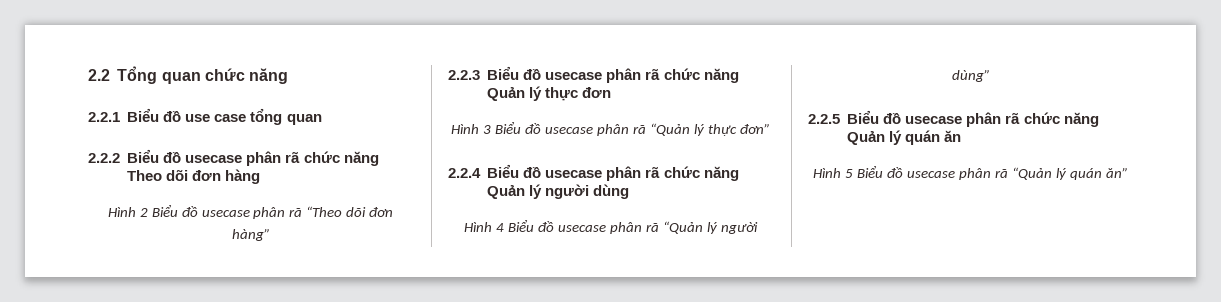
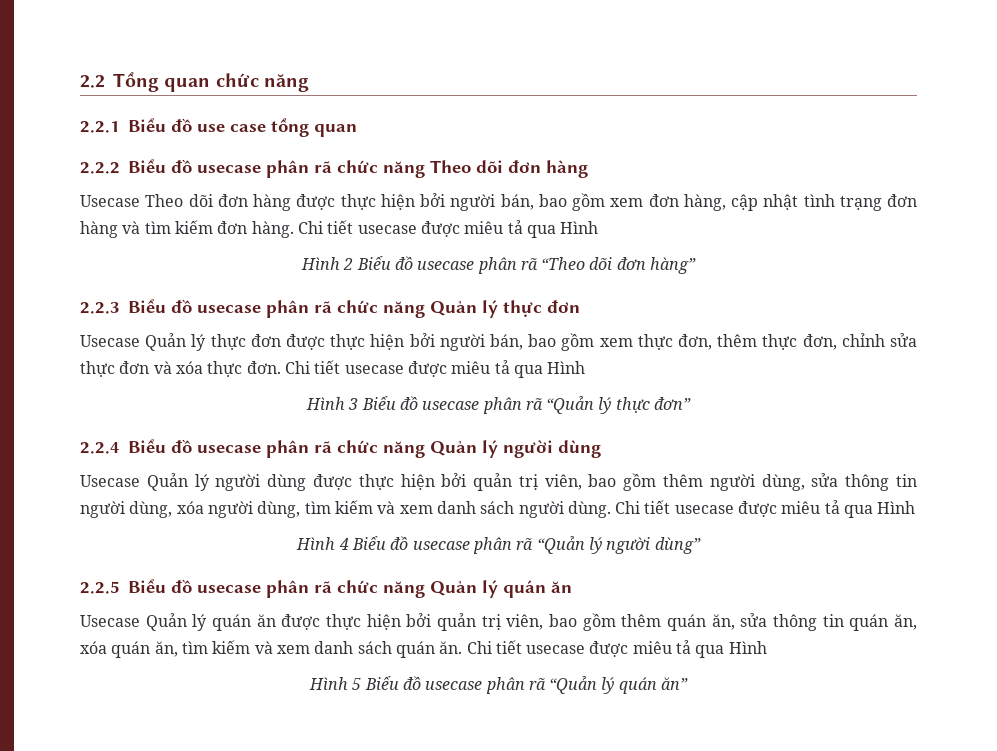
(261, 176) none -> [80,193,917,211] [80,220,599,238] // Usecase Theo dõi đơn hàng được thực hiện bởi người bán, bao gồm xem đơn hàng, cập nhật tình trạng đơn hàng và tìm kiếm đơn hàng. Chi tiết usecase được miêu tả qua Hình
(612, 92) none -> [80,333,918,351] [80,360,586,378] // Usecase Quản lý thực đơn được thực hiện bởi người bán, bao gồm xem thực đơn, thêm thực đơn, chỉnh sửa thực đơn và xóa thực đơn. Chi tiết usecase được miêu tả qua Hình
(630, 191) none -> [80,473,917,491] [80,500,916,518] // Usecase Quản lý người dùng được thực hiện bởi quản trị viên, bao gồm thêm người dùng, sửa thông tin người dùng, xóa người dùng, tìm kiếm và xem danh sách người dùng. Chi tiết usecase được miêu tả qua Hình
(962, 136) none -> [80,613,917,631] [80,640,767,658] // Usecase Quản lý quán ăn được thực hiện bởi quản trị viên, bao gồm thêm quán ăn, sửa thông tin quán ăn, xóa quán ăn, tìm kiếm và xem danh sách quán ăn. Chi tiết usecase được miêu tả qua Hình

